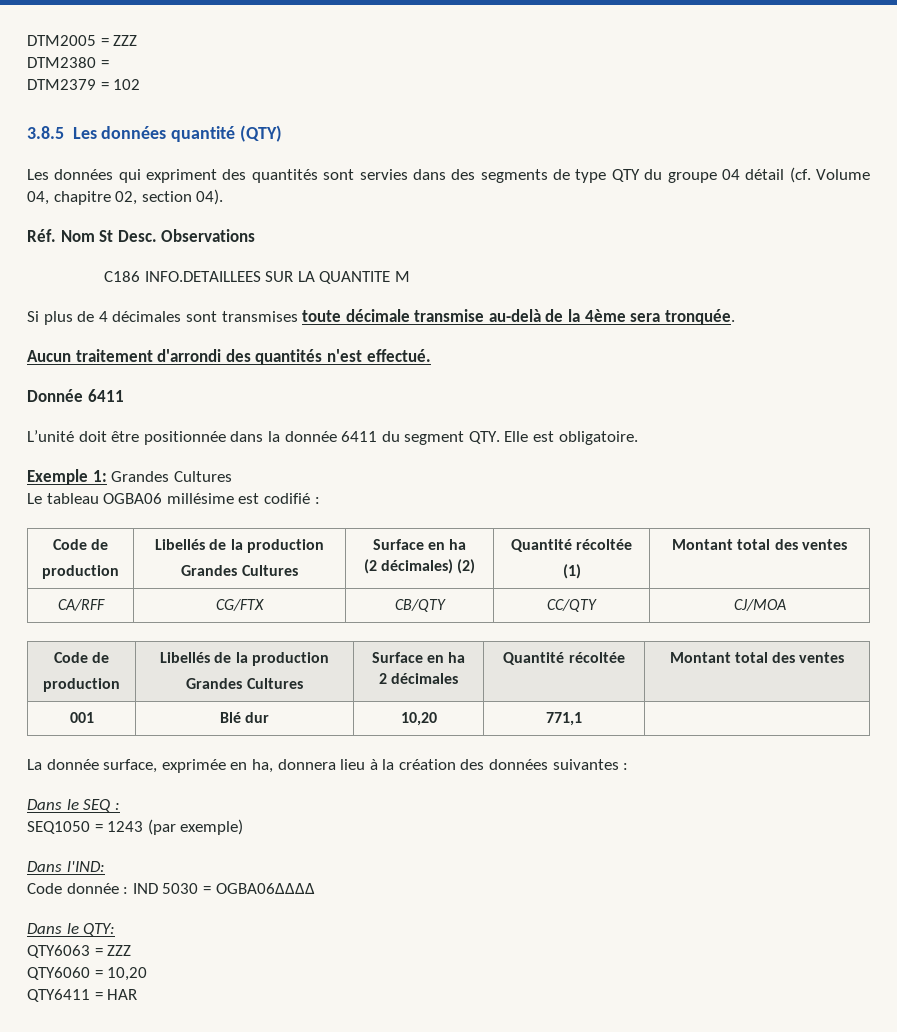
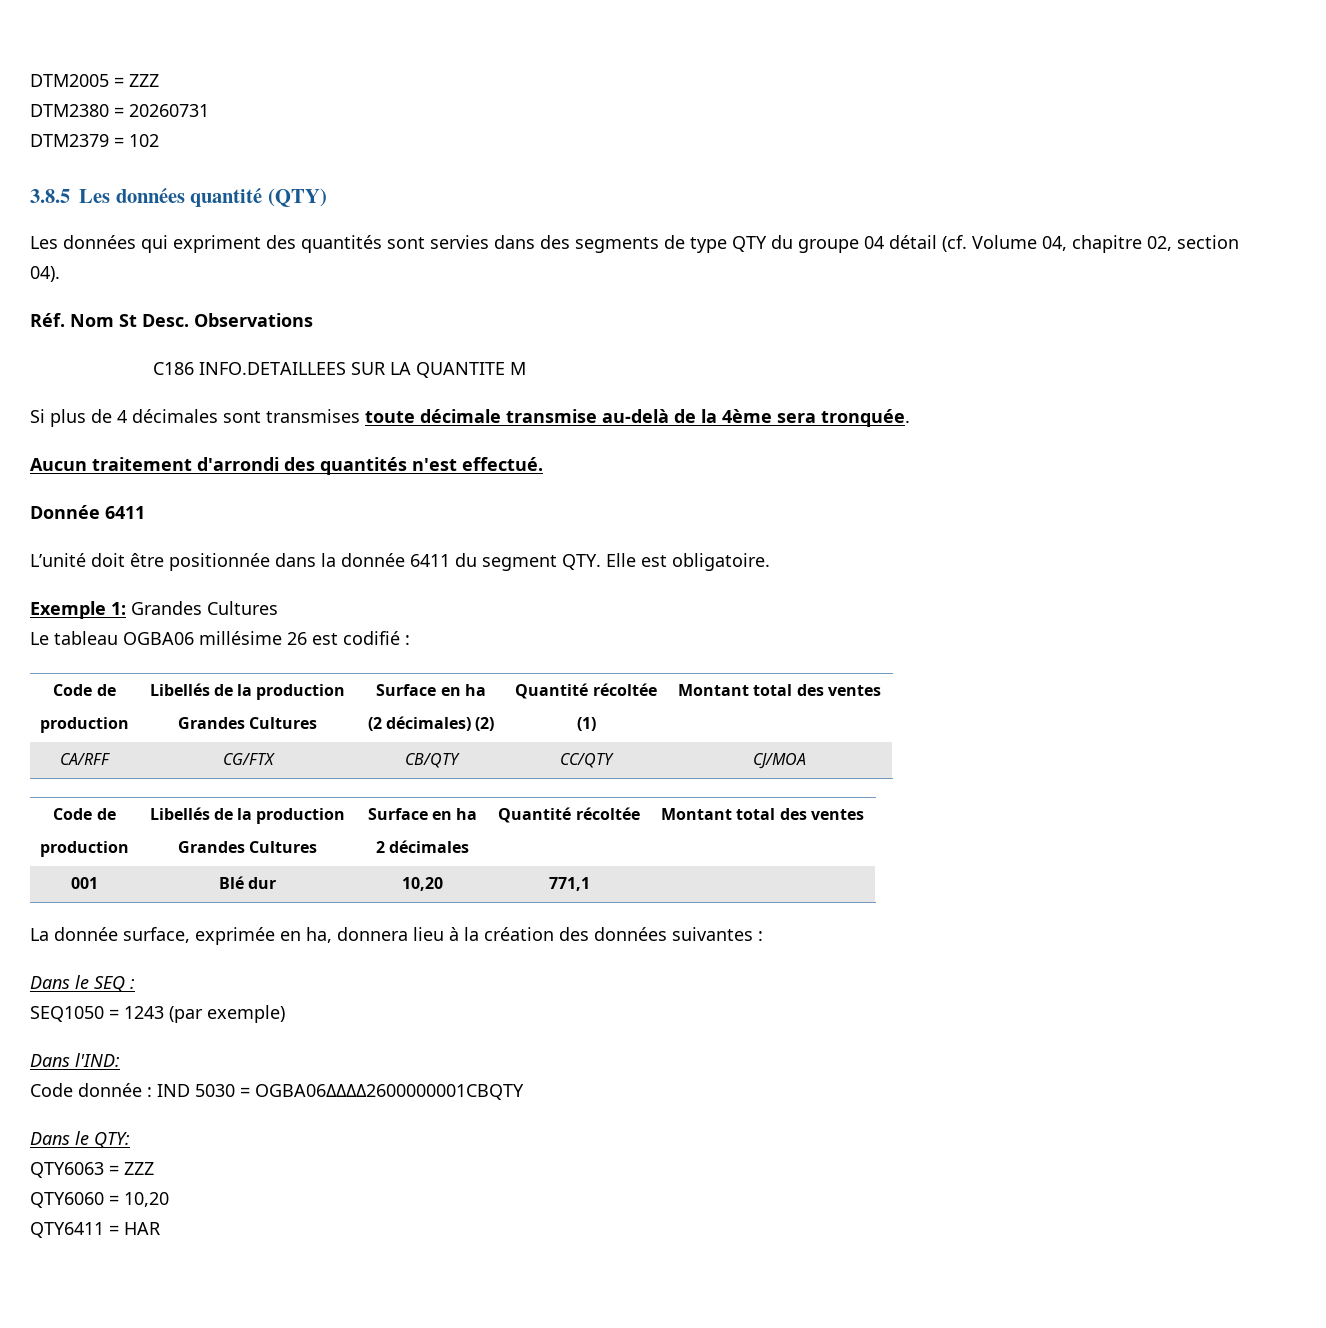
(109, 64) none -> [129,104,209,117] 20260731
(234, 498) none -> [287,632,307,645] 26
[215,883,315,894] OGBA06ΔΔΔΔ -> [255,1084,524,1100] OGBA06ΔΔΔΔ2600000001CBQTY

